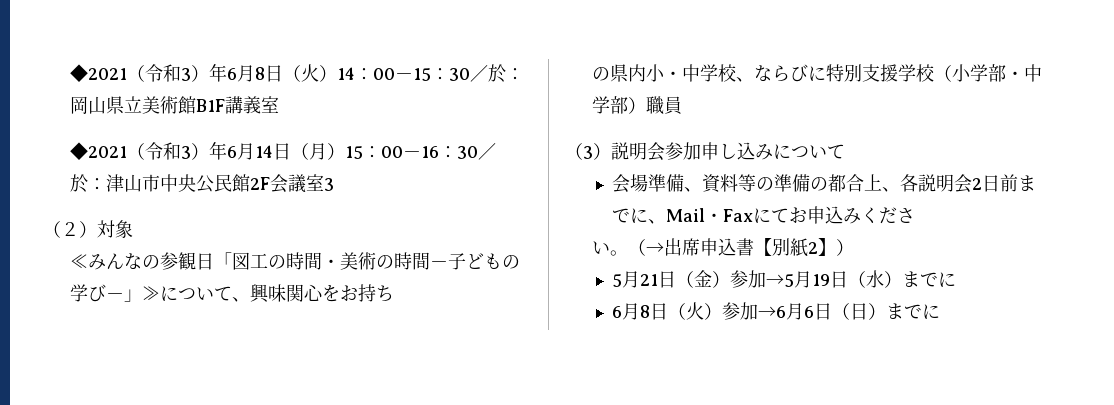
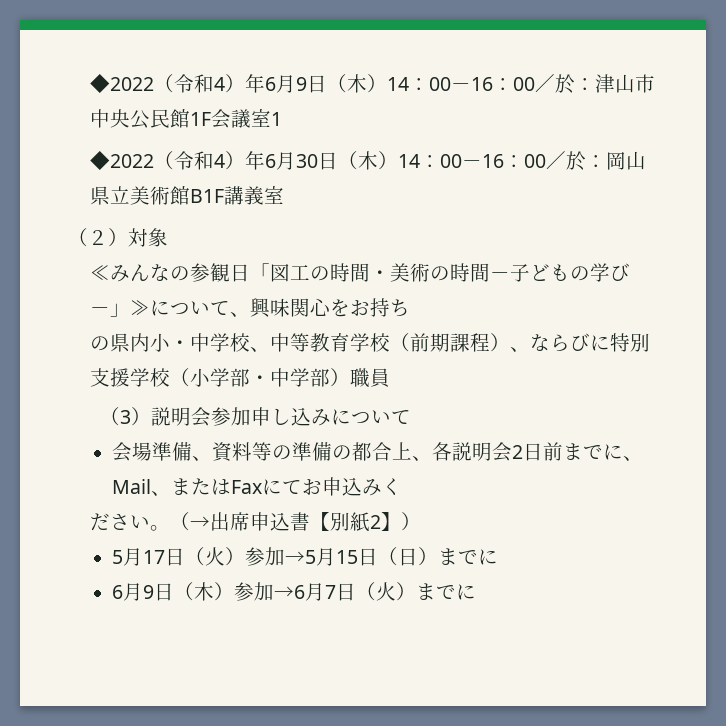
[70,63,471,82] ◆2021（令和3）年6月8日（火）14：00－15：30 -> [90,73,656,94] [90,109,283,129] [90,150,547,171] ◆2022（令和4）年6月9日（木）14：00－16：00／於：津山市中央公民館1F会議室1 // ◆2022（令和4）年6月30日（木）14：00－16：00
[70,141,497,160] [70,174,335,193] // ◆2021（令和3）年6月14日（月）15：00－16：30／於：津山市中央公民館2F会議室3 -> (285, 195) none
(755, 79) none -> [270,333,531,352] 中等教育学校（前期課程）、
[704,213,723,222] ・ -> [150,478,231,496] 、または
(879, 215) none -> (402, 486) //
(915, 215) // -> (131, 522) none
[639,270,712,288] 21日（金 -> [142,547,225,566] 17日（火
[811,270,884,288] 19日（水 -> [335,547,418,566] 15日（日
[639,302,704,320] 8日（火 -> [142,582,214,601] 9日（木
[803,303,868,320] 6日（日 -> [324,582,396,601] 7日（火

